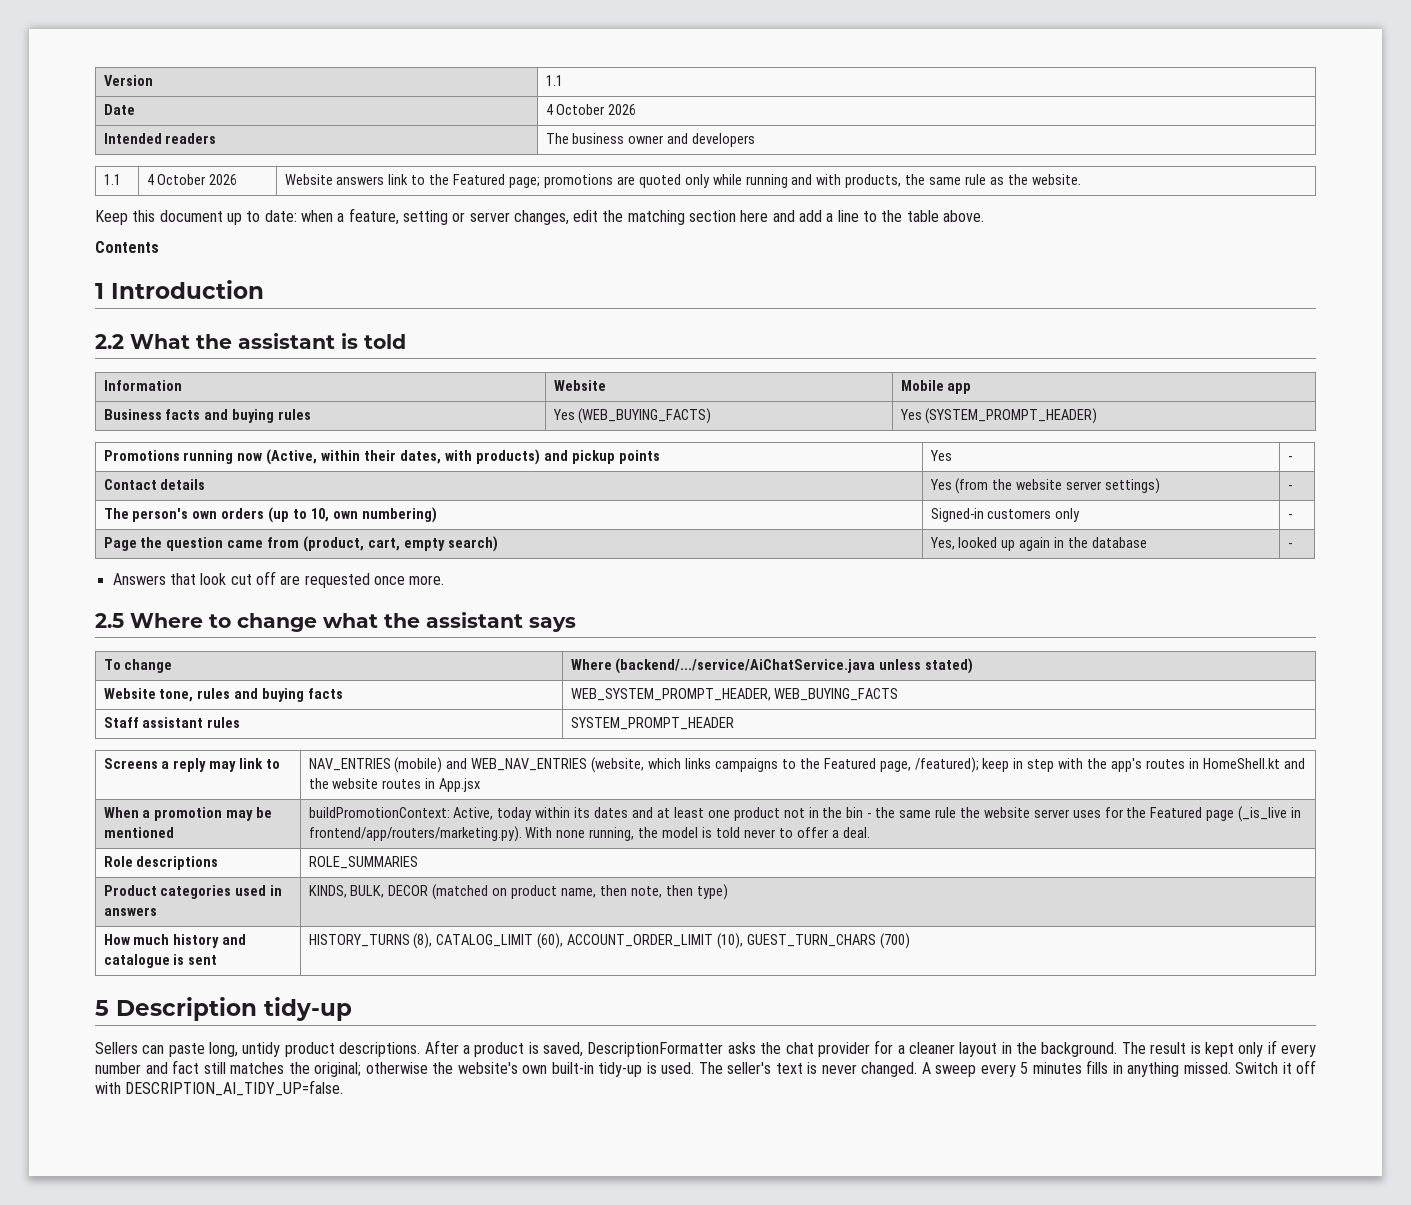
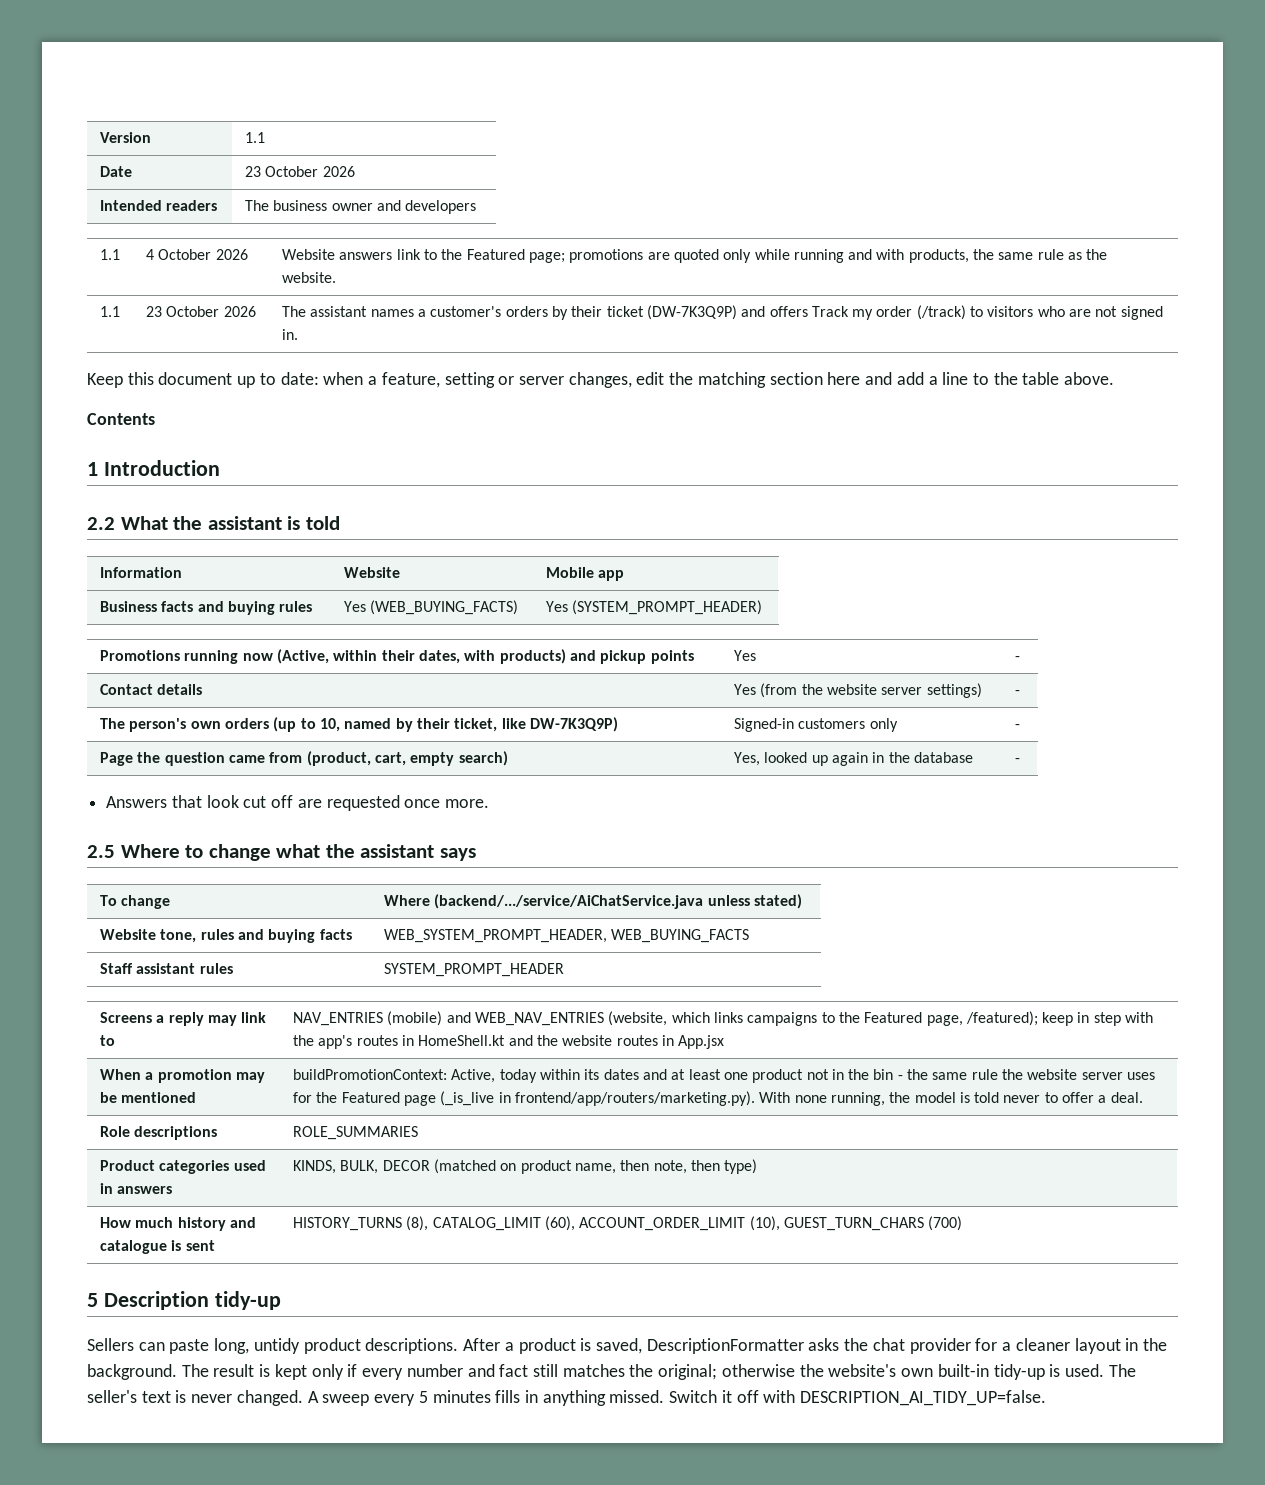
[545,104,553,115] 4 -> [244,166,261,177] 23
(1081, 179) none -> [99,306,120,317] [145,306,256,317] [281,305,1163,320] [281,329,298,340] // 1.1 | 23 October 2026 | The assistant names a customer's orders by their ticket (DW-7K3Q9P) and offers Track my order (/track) to visitors who are not signed in.
[332,507,437,523] own numbering) -> [344,717,618,732] named by their ticket, like DW-7K3Q9P)

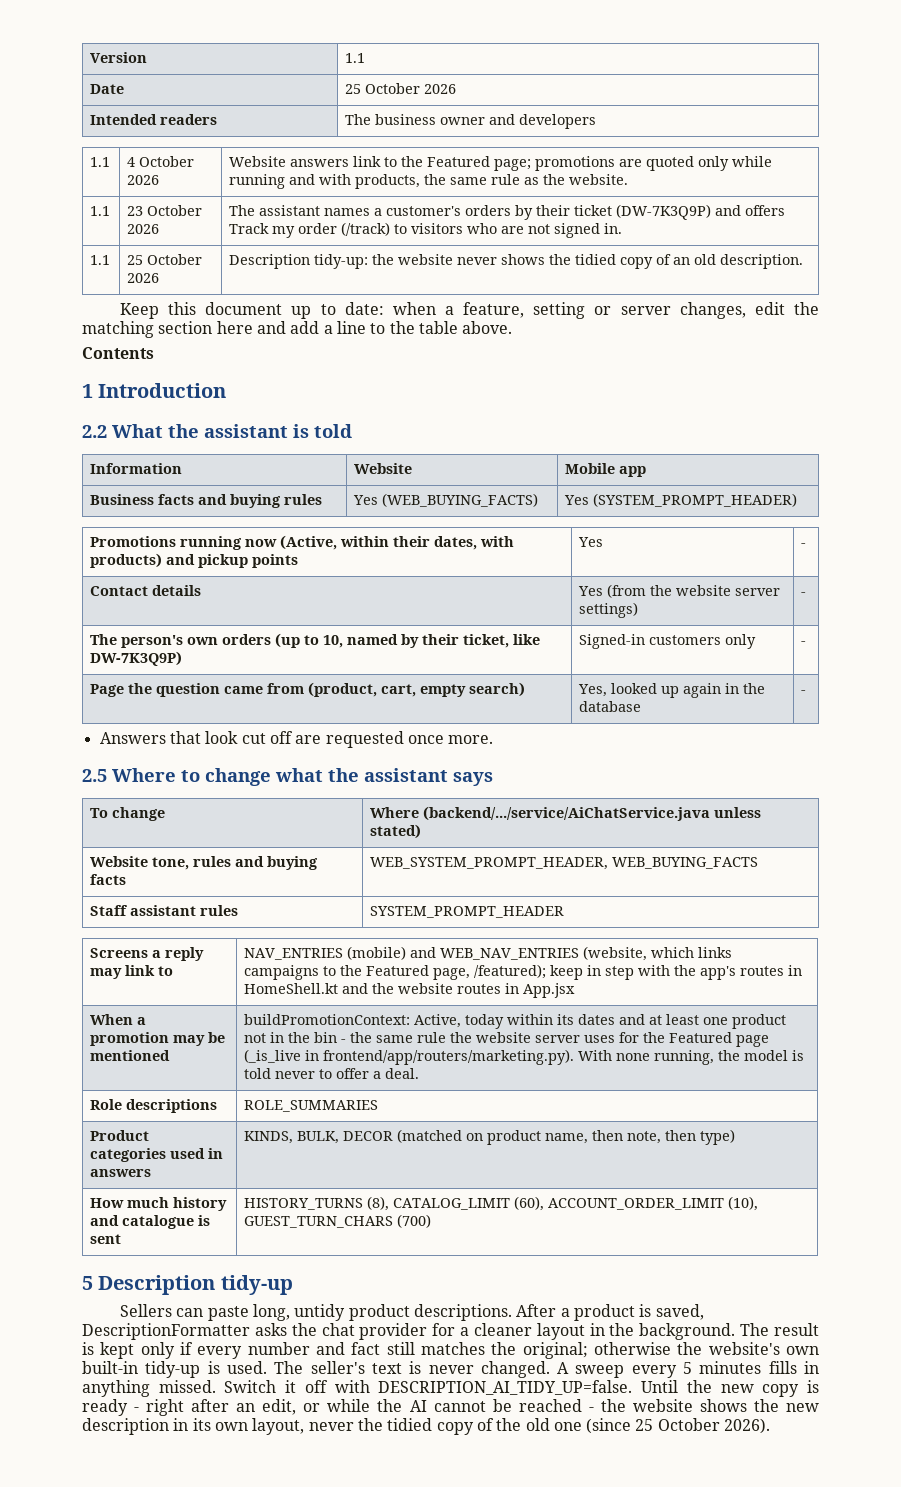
[244,166,261,177] 23 -> [345,84,362,94] 25
(298, 334) none -> [90,255,111,265] [127,254,203,265] [127,273,160,283] [229,254,804,269] // 1.1 | 25 October 2026 | Description tidy-up: the website never shows the tidied copy of an old description.
(1047, 1398) none -> [641,1380,820,1397] [82,1399,819,1416] [82,1418,771,1435] Until the new copy is ready - right after an edit, or while the AI cannot be reached - the website shows the new description in its own layout, never the tidied copy of the old one (since 25 October 2026).

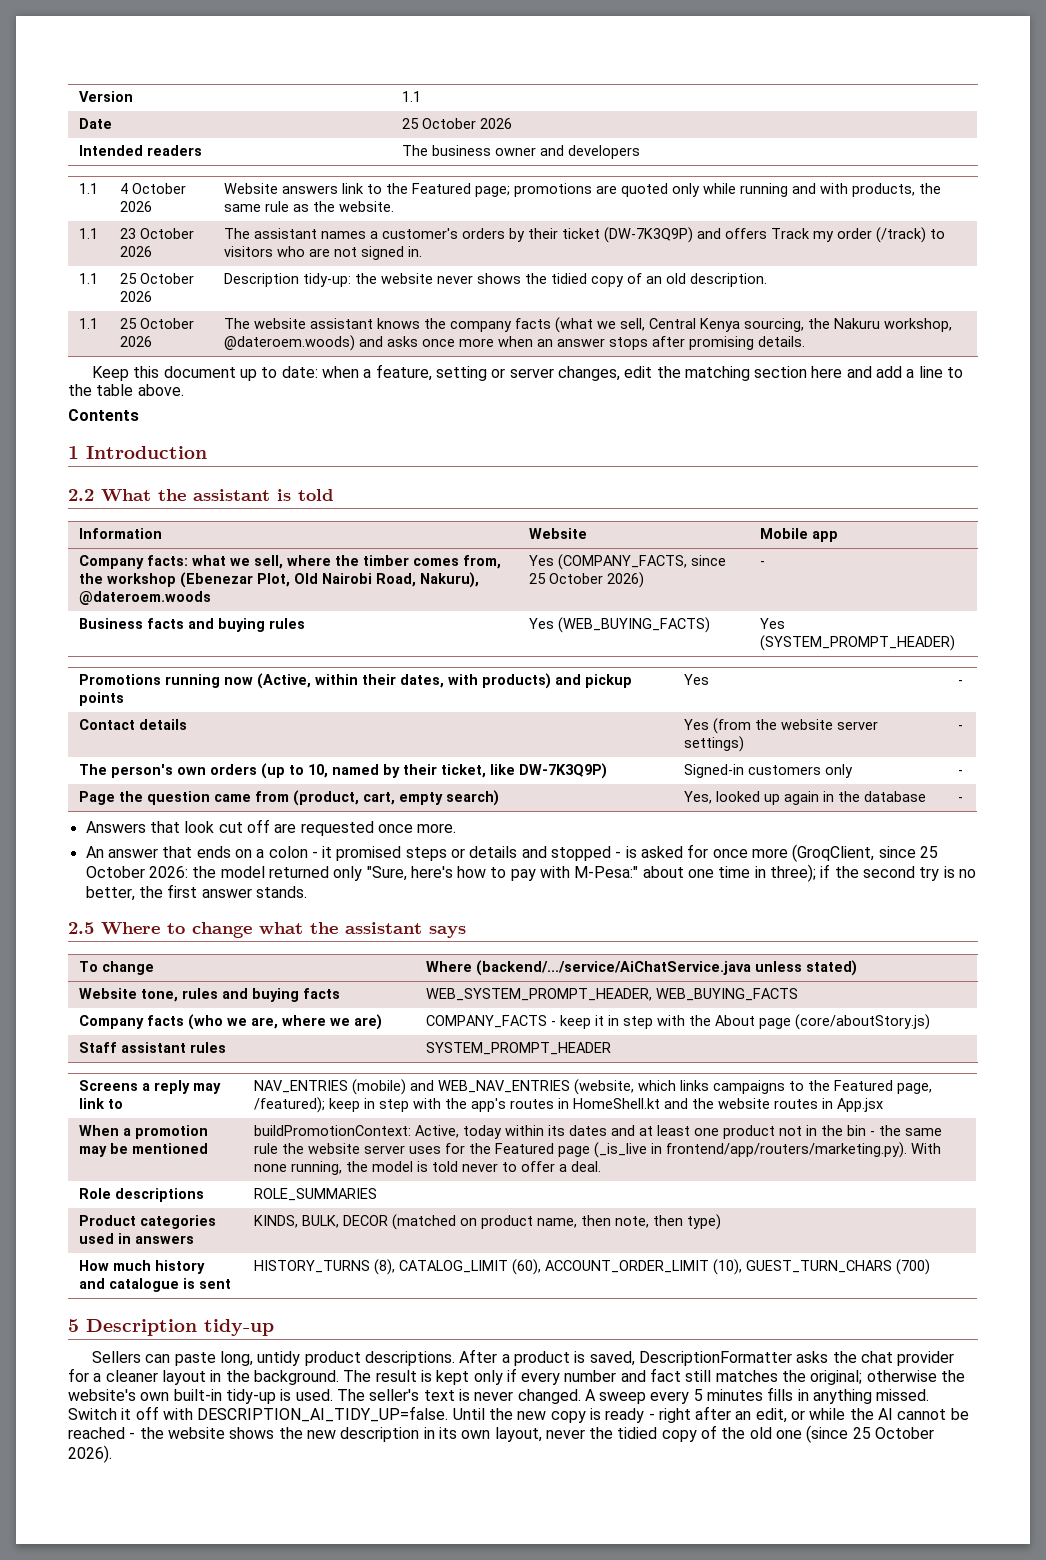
(804, 261) none -> [78,318,98,329] [119,318,194,329] [119,336,152,347] [223,317,952,333] [223,335,805,351] // 1.1 | 25 October 2026 | The website assistant knows the company facts (what we sell, Central Kenya sourcing, the Nakuru workshop, @dateroem.woods) and asks once more when an answer stops after promising details.
(647, 471) none -> [78,555,501,569] [78,572,479,588] [78,591,211,605] [528,554,726,570] [528,572,644,588] [759,561,765,566] // Company facts: what we sell, where the timber comes from, the workshop (Ebenezar Plot, Old Nairobi Road, Nakuru), @dateroem.woods | Yes (COMPANY_FACTS, since 25 October 2026) | -
(494, 739) none -> [85,844,938,862] [85,864,976,882] [85,884,307,901] // An answer that ends on a colon - it promised steps or details and stopped - is asked for once more (GroqClient, since 25 October 2026: the model returned only "Sure, here's how to pay with M-Pesa:" about one time in three); if the second try is no better, the first answer stands.
(759, 863) none -> [78,1014,382,1030] [425,1014,930,1030] // Company facts (who we are, where we are) | COMPANY_FACTS - keep it in step with the About page (core/aboutStory.js)

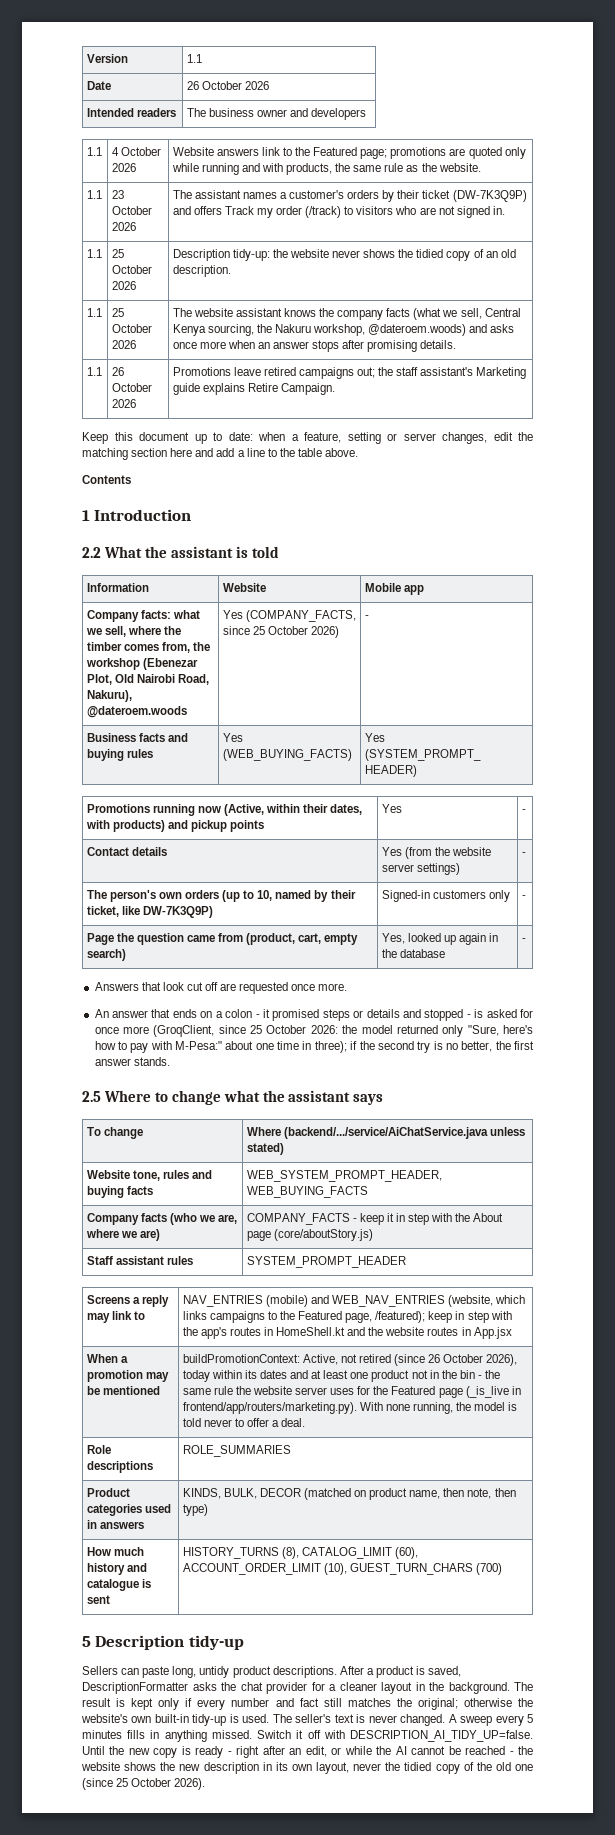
[401,118,419,129] 25 -> [186,81,199,90] 26
(805, 341) none -> [86,367,102,376] [111,367,124,376] [111,383,152,392] [111,399,136,408] [172,367,527,379] [172,383,335,395] // 1.1 | 26 October 2026 | Promotions leave retired campaigns out; the staff assistant's Marketing guide explains Retire Campaign.
(459, 1131) none -> [340,1354,518,1366] not retired (since 26 October 2026),

